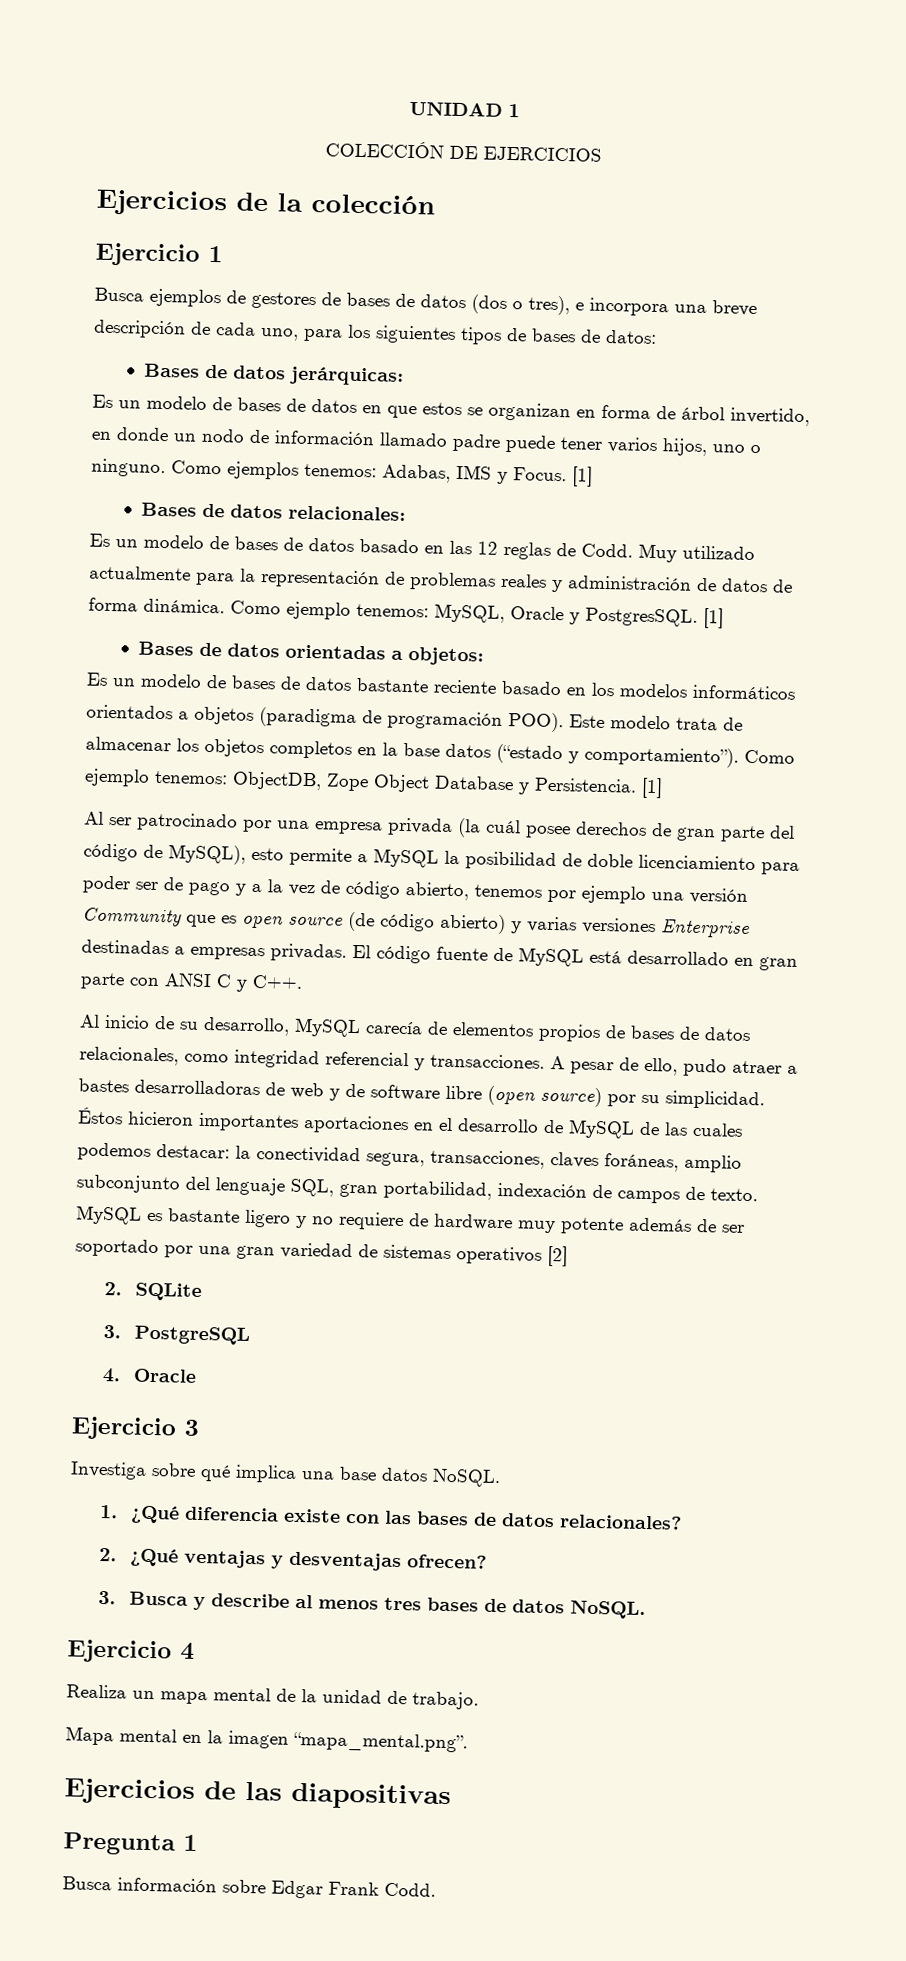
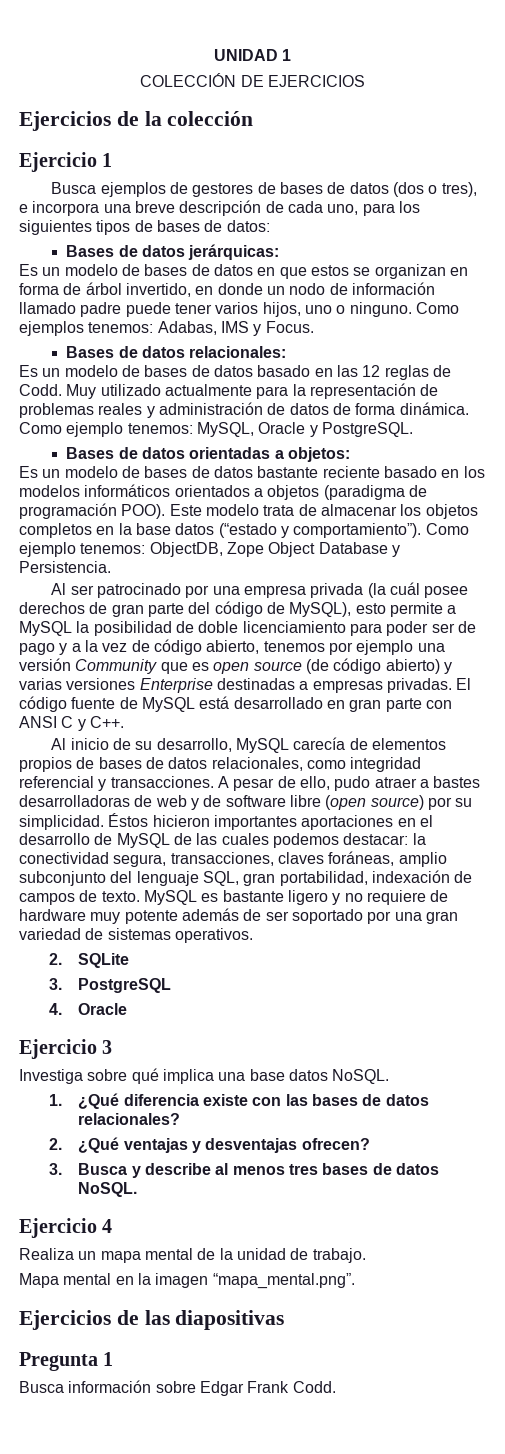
[572,466,593,487] [1] -> (314, 327) none
[585,607,724,629] PostgresSQL. [1] -> [321,422,413,437] PostgreSQL.
[641,777,663,799] [1] -> (111, 567) none
[456,1245,568,1267] operativos [2] -> [174,928,253,943] operativos.

